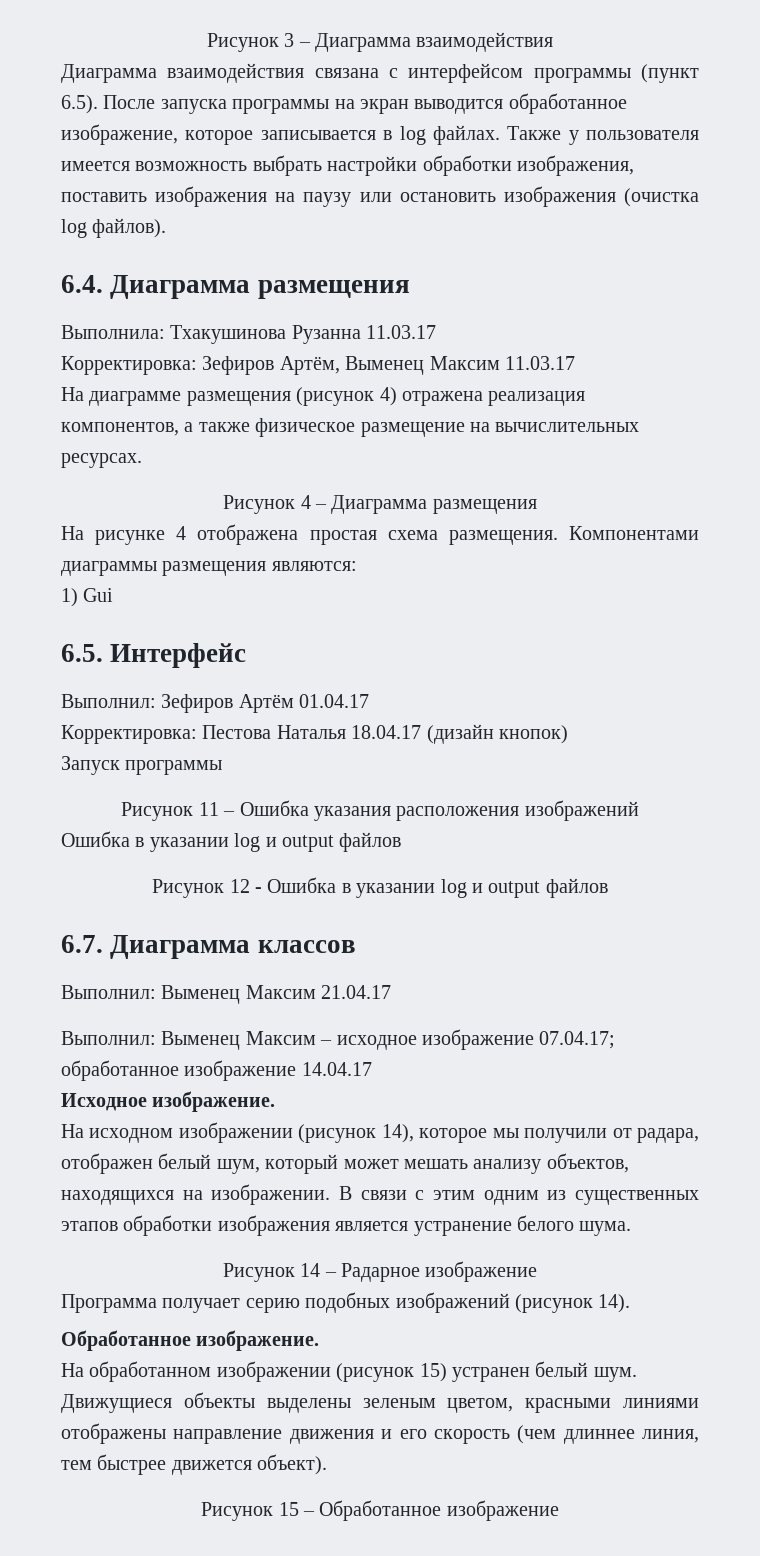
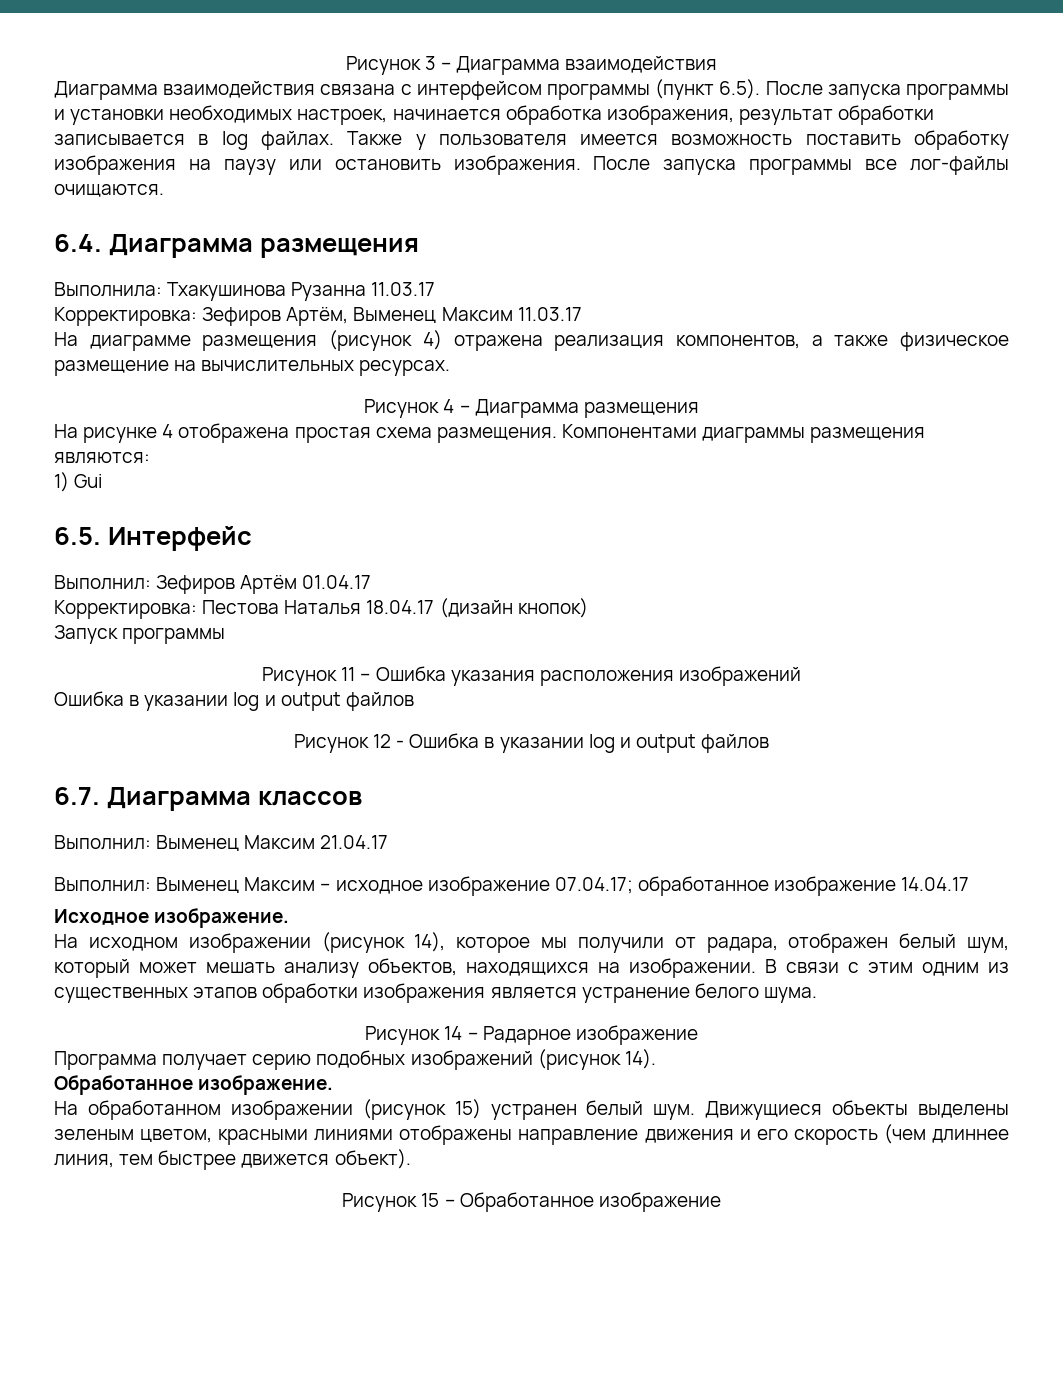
[334,93,627,114] [61,124,254,145] на экран выводится обработанное изображение, которое -> [54,105,935,125] и установки необходимых настроек, начинается обработка изображения, результат обработки
[252,155,634,176] [61,192,147,202] выбрать настройки обработки изображения, поставить -> [805,130,1009,150] поставить обработку
[503,186,699,207] [61,218,167,238] изображения (очистка log файлов). -> [453,155,1009,175] [54,184,164,197] изображения. После запуска программы все лог-файлы очищаются.

